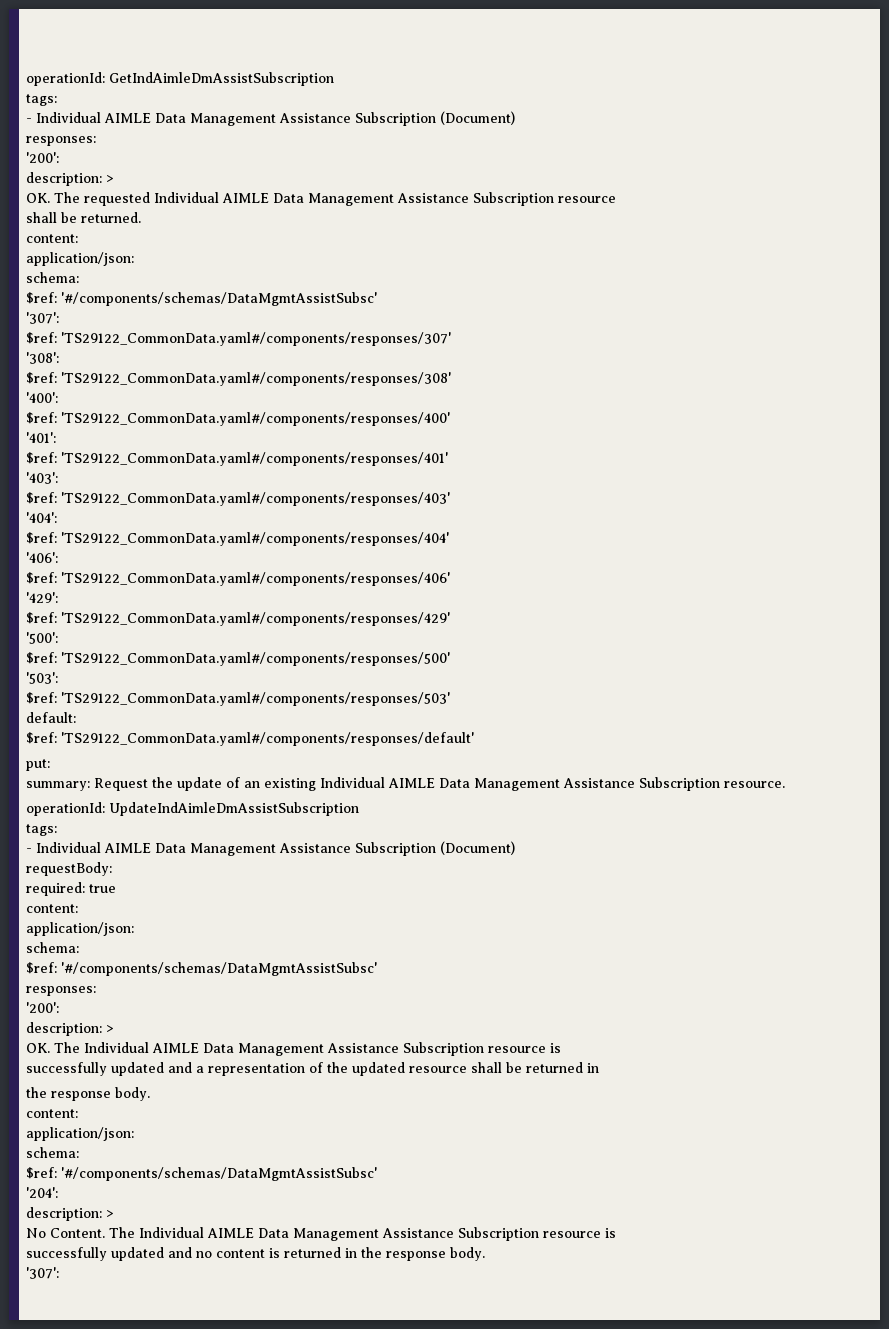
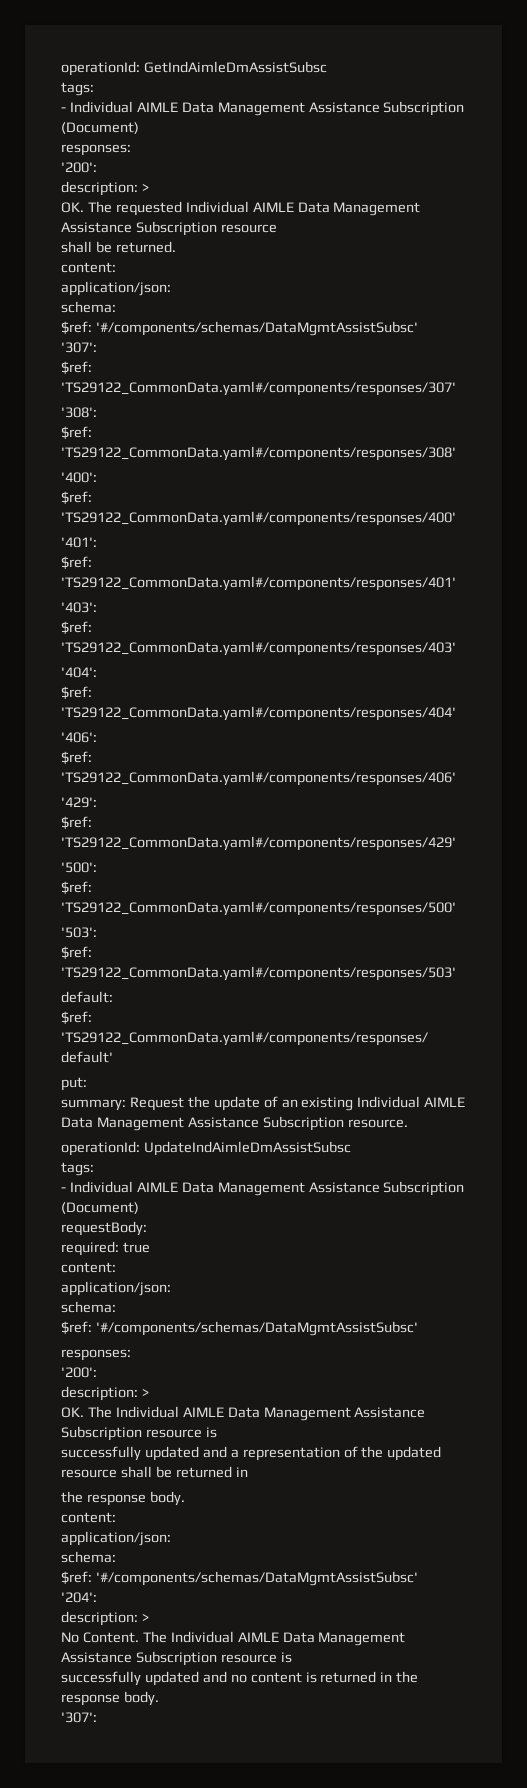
[26,72,334,86] operationId: GetIndAimleDmAssistSubscription -> [61,61,327,76] operationId: GetIndAimleDmAssistSubsc
[109,802,359,816] UpdateIndAimleDmAssistSubscription -> [143,1141,351,1156] UpdateIndAimleDmAssistSubsc

